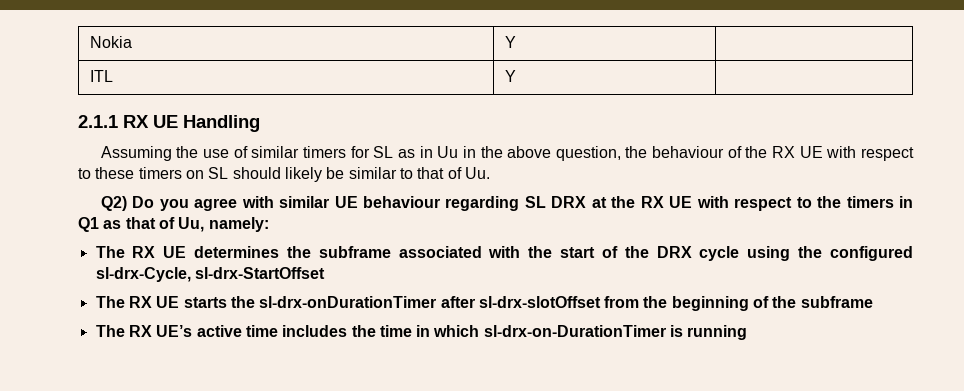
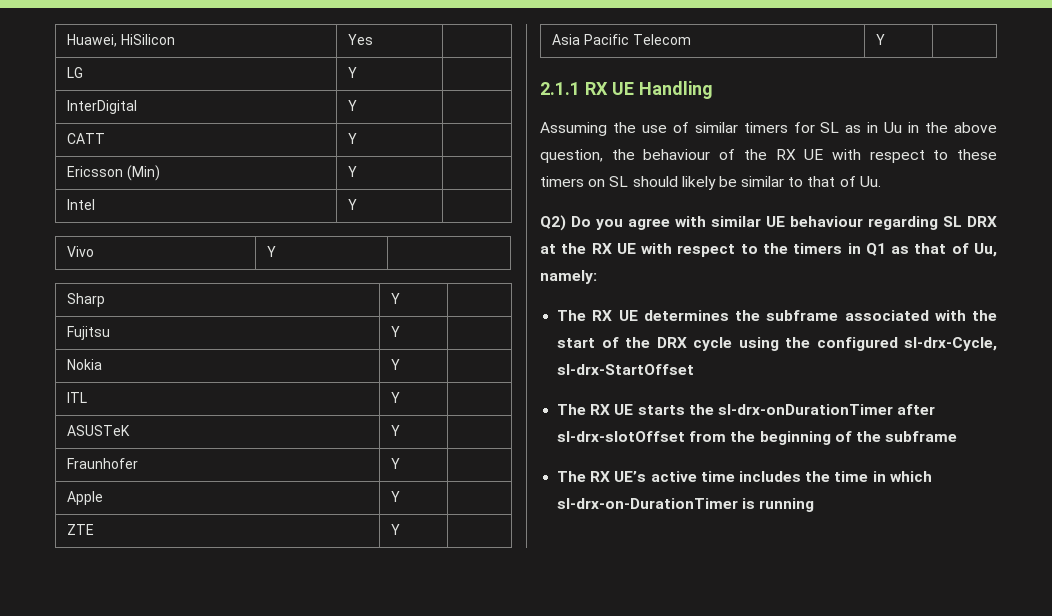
[89,36,132,48] [504,36,516,48] [89,70,113,82] Nokia | Y | // ITL -> [67,34,176,47] [348,34,374,45] [67,67,84,78] [348,67,358,78] [67,100,138,114] [348,100,358,111] [67,133,106,144] [348,133,358,144] [67,165,161,181] [348,166,358,177] [67,199,96,210] [348,199,358,210] [67,246,95,257] [267,246,277,257] [67,293,106,307] [391,293,401,304] [67,326,111,340] [391,326,401,337] [67,359,103,370] [391,359,401,370] [67,392,88,403] [391,392,401,403] [67,425,131,436] [391,425,401,436] [67,458,139,469] [391,458,401,469] [67,491,104,505] [391,491,401,502] [67,524,95,535] [391,524,401,535] [552,34,691,45] Huawei, HiSilicon | Yes | // LG | Y | // InterDigital | Y | // CATT | Y | // Ericsson (Min) | Y | // Intel | Y | // Vivo | Y | // Sharp | Y | // Fujitsu | Y | // Nokia | Y | // ITL | Y | // ASUSTeK | Y | // Fraunhofer | Y | // Apple | Y | // ZTE | Y | // Asia Pacific Telecom

